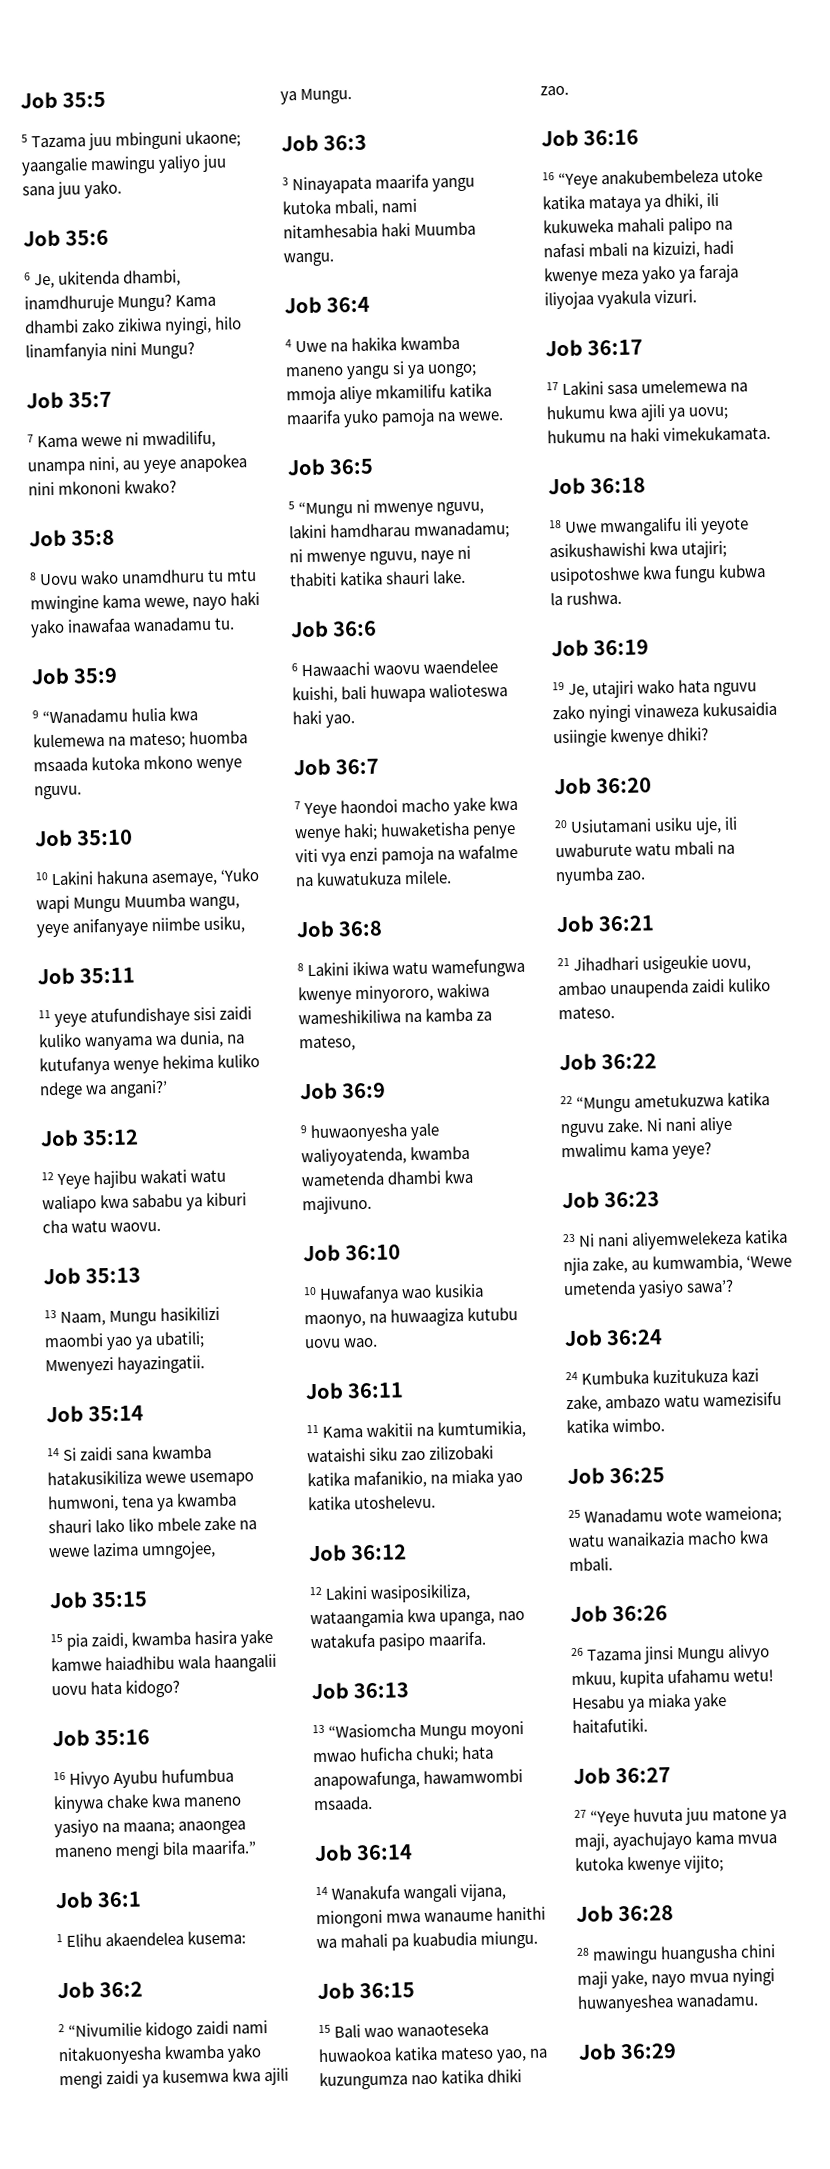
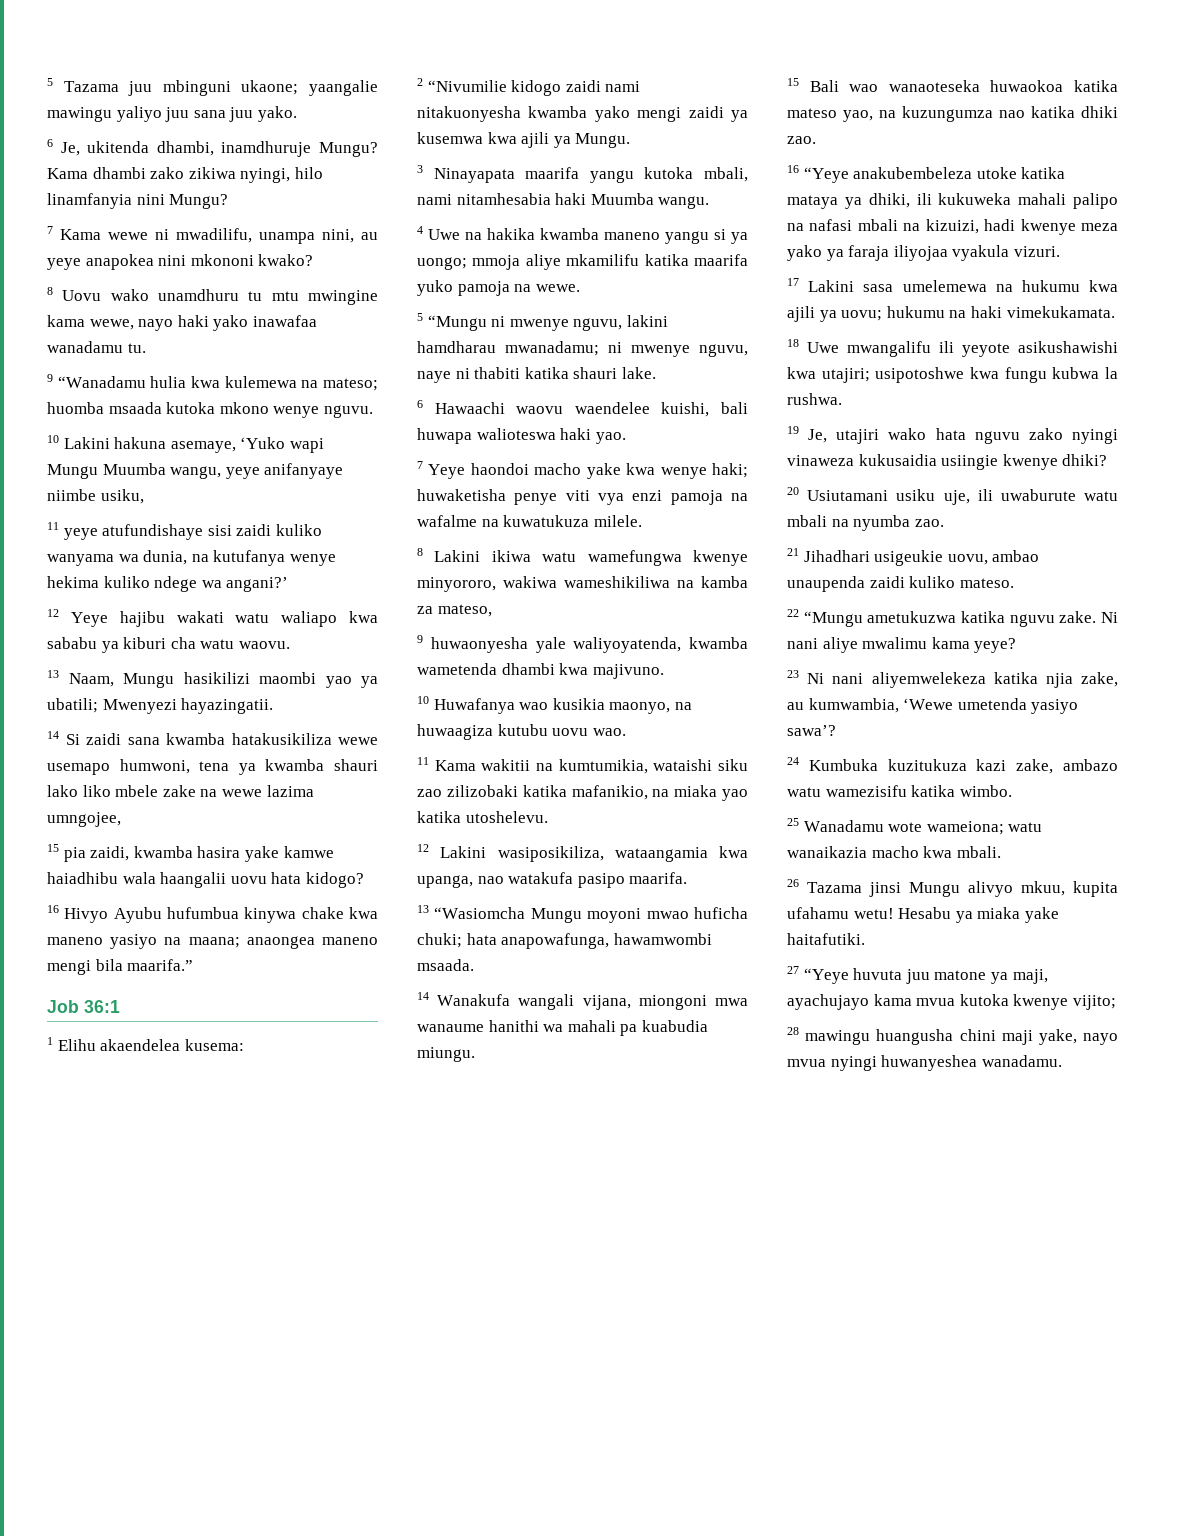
[20,91,107,109] Job 35:5 // -> (47, 82) none
[23,229,110,247] // Job 35:6 -> (297, 114) none
[26,391,113,409] // Job 35:7 -> (229, 201) none
[29,529,116,547] // Job 35:8 -> (314, 260) none
[31,667,119,685] // Job 35:9 -> (146, 348) none
[34,829,134,847] // Job 35:10 -> (373, 411) none
[37,967,136,985] // Job 35:11 -> (144, 496) none
[40,1129,140,1147] // Job 35:12 -> (289, 584) none
[43,1267,142,1285] // Job 35:13 -> (290, 645) none
[46,1405,145,1423] // Job 35:14 -> (274, 706) none
[49,1591,149,1609] // Job 35:15 -> (121, 819) none
[52,1729,151,1747] // Job 35:16 -> (364, 880) none
[57,1981,144,1999] // Job 36:2 -> (244, 1045) none
[281,134,368,152] // Job 36:3 -> (631, 140) none
[284,296,371,314] // Job 36:4 -> (710, 202) none
[287,458,375,476] // Job 36:5 -> (580, 288) none
[290,620,378,638] // Job 36:6 -> (656, 373) none
[293,758,380,776] // Job 36:7 -> (626, 438) none
[296,920,384,938] // Job 36:8 -> (642, 521) none
[299,1082,387,1100] // Job 36:9 -> (492, 610) none
[303,1244,402,1262] // Job 36:10 -> (664, 671) none
[305,1382,405,1400] // Job 36:11 -> (626, 732) none
[308,1544,408,1562] // Job 36:12 -> (548, 817) none
[311,1682,410,1700] // Job 36:13 -> (688, 878) none
[314,1844,414,1862] // Job 36:14 -> (474, 965) none
[317,1982,416,2000] // Job 36:15 -> (475, 1054) none
[541,129,640,147] // Job 36:16 -> (816, 140) none
[545,339,644,357] // Job 36:17 -> (1060, 251) none
[548,477,647,495] // Job 36:18 -> (1115, 312) none
[551,639,650,657] // Job 36:19 -> (842, 399) none
[554,777,653,795] // Job 36:20 -> (1108, 460) none
[556,915,656,933] // Job 36:21 -> (944, 523) none
[559,1053,658,1071] // Job 36:22 -> (1014, 583) none
[562,1191,661,1209] // Job 36:23 -> (1017, 645) none
[564,1329,664,1347] // Job 36:24 -> (836, 730) none
[567,1467,666,1485] // Job 36:25 -> (1012, 791) none
[570,1605,669,1623] // Job 36:26 -> (1001, 852) none
[573,1767,672,1785] // Job 36:27 -> (865, 939) none
[576,1905,675,1923] // Job 36:28 -> (1116, 1002) none
[578,2043,678,2060] // Job 36:29 -> (1062, 1061) none

